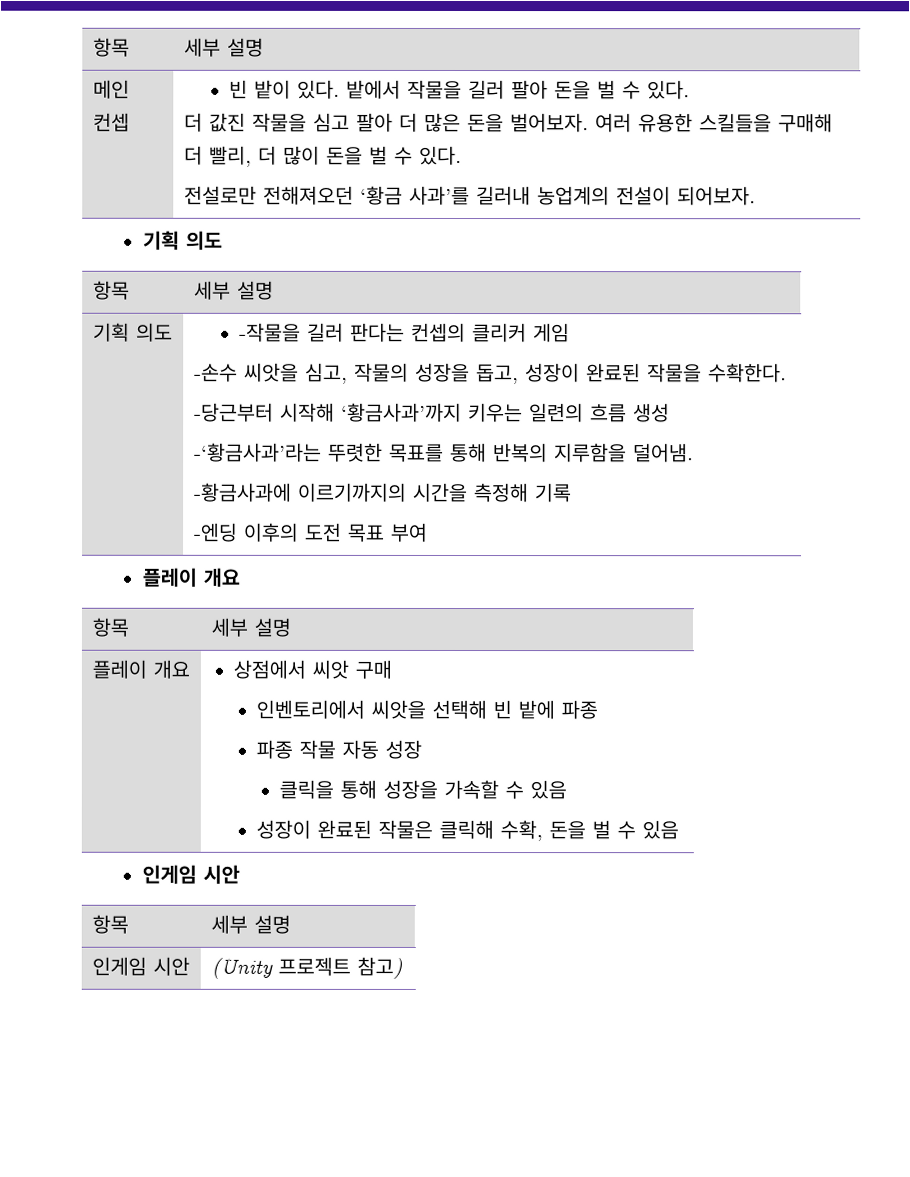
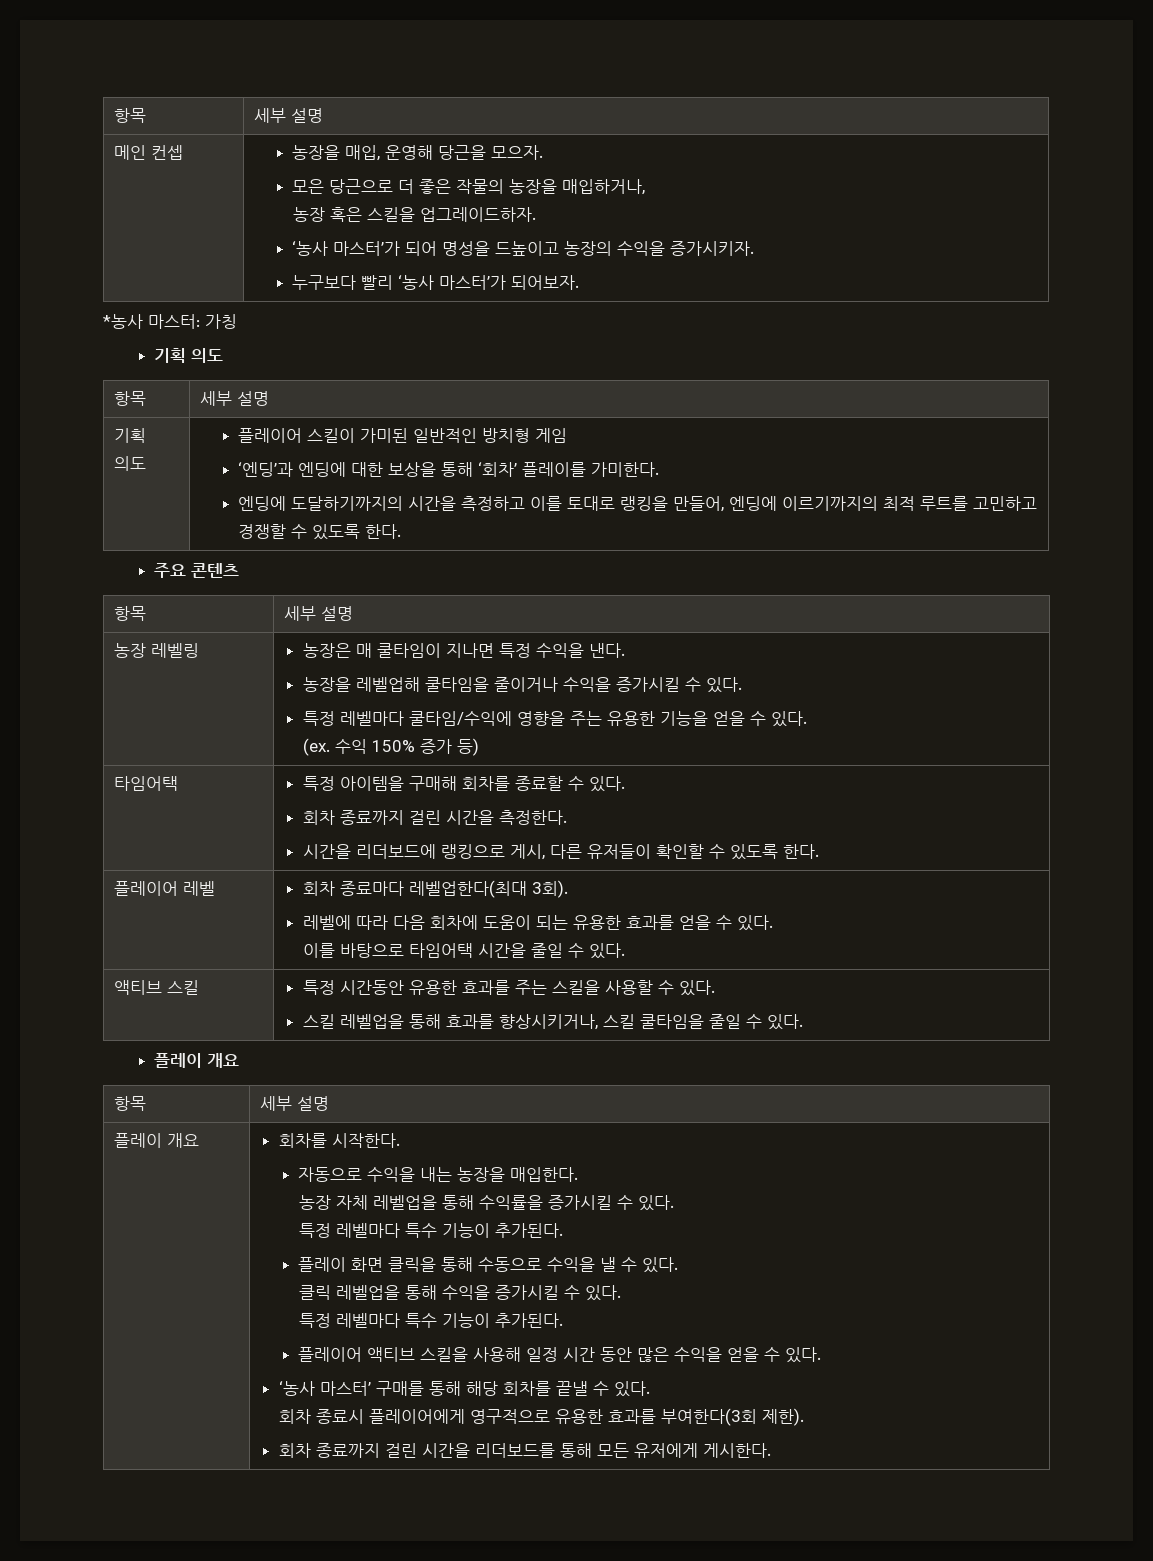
[229,79,691,100] [183,112,833,133] [183,145,462,167] [183,185,756,206] 빈 밭이 있다. 밭에서 작물을 길러 팔아 돈을 벌 수 있다. // 더 값진 작물을 심고 팔아 더 많은 돈을 벌어보자. 여러 유용한 스킬들을 구매해 더 빨리, 더 많이 돈을 벌 수 있다. // 전설로만 전해져오던 ‘황금 사과’를 길러내 농업계의 전설이 되어보자. -> [292,145,544,161] [292,179,646,195] [292,207,536,222] [292,241,755,256] [292,275,580,290] [103,314,237,329] 농장을 매입, 운영해 당근을 모으자. // 모은 당근으로 더 좋은 작물의 농장을 매입하거나, // 농장 혹은 스킬을 업그레이드하자. // ‘농사 마스터’가 되어 명성을 드높이고 농장의 수익을 증가시키자. // 누구보다 빨리 ‘농사 마스터’가 되어보자. // *농사 마스터: 가칭
[239,322,571,343] [193,362,787,385] [193,402,670,423] [193,442,694,463] [193,482,572,503] [193,522,428,542] -작물을 길러 판다는 컨셉의 클리커 게임 // -손수 씨앗을 심고, 작물의 성장을 돕고, 성장이 완료된 작물을 수확한다. // -당근부터 시작해 ‘황금사과’까지 키우는 일련의 흐름 생성 // -‘황금사과’라는 뚜렷한 목표를 통해 반복의 지루함을 덜어냄. // -황금사과에 이르기까지의 시간을 측정해 기록 // -엔딩 이후의 도전 목표 부여 -> [238,428,568,443] [238,462,660,477] [238,496,1038,512] [238,524,402,540] [154,563,240,578] [113,606,146,621] [283,606,353,621] [113,643,199,658] [302,643,625,658] [302,677,742,693] [302,711,807,727] [303,738,480,756] [113,776,178,791] [302,776,625,792] [302,810,567,825] [302,844,819,860] [113,881,215,896] [302,880,568,898] [302,915,773,931] [303,943,626,959] [113,980,199,995] [302,980,715,996] [302,1014,803,1030] 플레이어 스킬이 가미된 일반적인 방치형 게임 // ‘엔딩’과 엔딩에 대한 보상을 통해 ‘회차’ 플레이를 가미한다. // 엔딩에 도달하기까지의 시간을 측정하고 이를 토대로 랭킹을 만들어, 엔딩에 이르기까지의 최적 루트를 고민하고 경쟁할 수 있도록 한다. // 주요 콘텐츠 // 항목 | 세부 설명 // 농장 레벨링 | 농장은 매 쿨타임이 지나면 특정 수익을 낸다. // 농장을 레벨업해 쿨타임을 줄이거나 수익을 증가시킬 수 있다. // 특정 레벨마다 쿨타임/수익에 영향을 주는 유용한 기능을 얻을 수 있다. // (ex. 수익 150% 증가 등) // 타임어택 | 특정 아이템을 구매해 회차를 종료할 수 있다. // 회차 종료까지 걸린 시간을 측정한다. // 시간을 리더보드에 랭킹으로 게시, 다른 유저들이 확인할 수 있도록 한다. // 플레이어 레벨 | 회차 종료마다 레벨업한다(최대 3회). // 레벨에 따라 다음 회차에 도움이 되는 유용한 효과를 얻을 수 있다. // 이를 바탕으로 타임어택 시간을 줄일 수 있다. // 액티브 스킬 | 특정 시간동안 유용한 효과를 주는 스킬을 사용할 수 있다. // 스킬 레벨업을 통해 효과를 향상시키거나, 스킬 쿨타임을 줄일 수 있다.
[233,659,393,679] [256,699,599,720] [256,739,423,759] [279,779,568,800] [256,819,680,842] [141,864,240,884] [91,914,129,934] [210,914,291,934] [91,956,190,976] [210,956,403,979] 상점에서 씨앗 구매 // 인벤토리에서 씨앗을 선택해 빈 밭에 파종 // 파종 작물 자동 성장 // 클릭을 통해 성장을 가속할 수 있음 // 성장이 완료된 작물은 클릭해 수확, 돈을 벌 수 있음 // 인게임 시안 // 항목 | 세부 설명 // 인게임 시안 | (Unity 프로젝트 참고) -> [278,1133,400,1148] [298,1167,579,1182] [298,1195,674,1211] [298,1223,563,1238] [298,1257,679,1273] [298,1285,621,1301] [298,1313,563,1328] [298,1347,822,1363] [278,1381,650,1397] [279,1408,805,1426] [278,1443,771,1458] 회차를 시작한다. // 자동으로 수익을 내는 농장을 매입한다. // 농장 자체 레벨업을 통해 수익률을 증가시킬 수 있다. // 특정 레벨마다 특수 기능이 추가된다. // 플레이 화면 클릭을 통해 수동으로 수익을 낼 수 있다. // 클릭 레벨업을 통해 수익을 증가시킬 수 있다. // 특정 레벨마다 특수 기능이 추가된다. // 플레이어 액티브 스킬을 사용해 일정 시간 동안 많은 수익을 얻을 수 있다. // ‘농사 마스터’ 구매를 통해 해당 회차를 끝낼 수 있다. // 회차 종료시 플레이어에게 영구적으로 유용한 효과를 부여한다(3회 제한). // 회차 종료까지 걸린 시간을 리더보드를 통해 모든 유저에게 게시한다.

